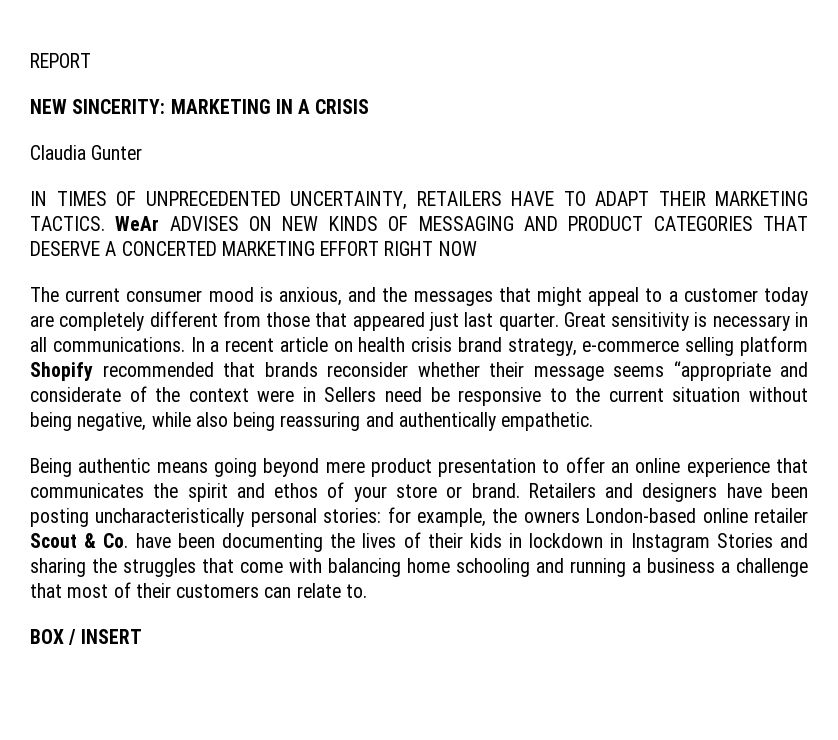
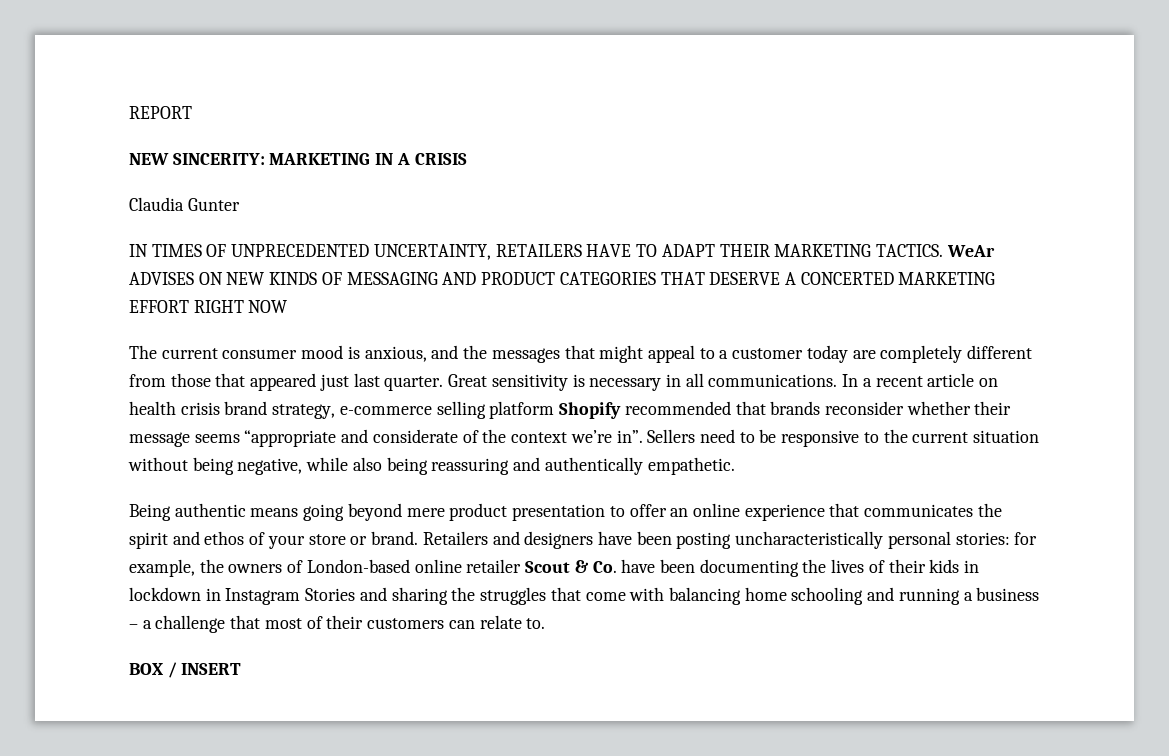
[257,387,316,402] were in -> [570,430,643,443] we’re in”.
(422, 394) none -> [739,432,755,443] to
(580, 517) none -> [287,560,304,573] of
(715, 565) none -> [129,624,138,629] –

